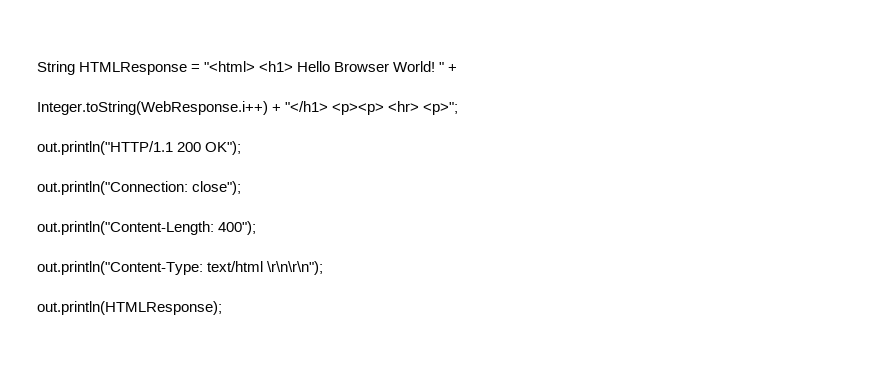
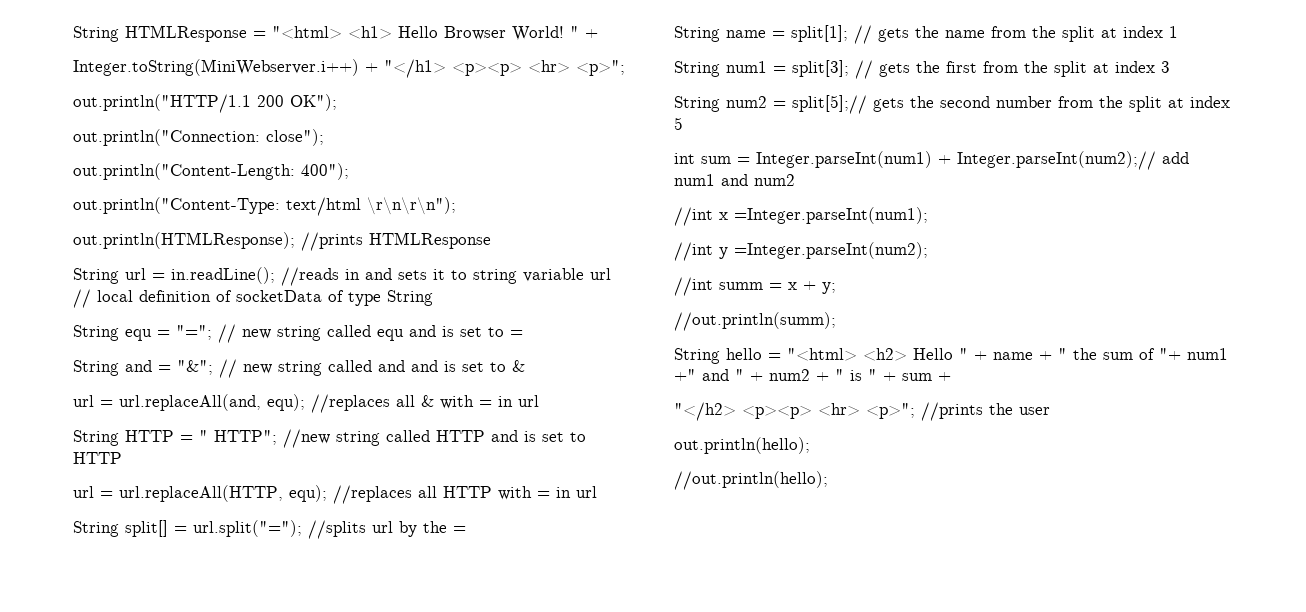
[37,101,268,115] Integer.toString(WebResponse.i++) -> [73,59,359,76] Integer.toString(MiniWebserver.i++)
(222, 308) none -> [301,232,491,251] [73,267,611,286] [73,289,433,308] [73,324,523,343] [73,359,525,378] [73,394,539,413] [73,429,586,448] [73,452,122,464] [73,485,597,504] [73,520,466,539] [674,25,1178,44] [674,60,1170,79] [674,95,1230,114] [674,117,683,130] [674,151,1189,170] [674,174,795,186] [674,207,928,226] [674,242,928,261] [674,277,836,296] [674,312,836,331] [674,348,1228,364] [674,369,951,381] [674,402,1050,421] [674,437,810,454] [674,471,828,490] //prints HTMLResponse // String url = in.readLine(); //reads in and sets it to string variable url // local definition of socketData of type String // String equ = "="; // new string called equ and is set to = // String and = "&"; // new string called and and is set to & // url = url.replaceAll(and, equ); //replaces all & with = in url // String HTTP = " HTTP"; //new string called HTTP and is set to HTTP // url = url.replaceAll(HTTP, equ); //replaces all HTTP with = in url // String split[] = url.split("="); //splits url by the = // String name = split[1]; // gets the name from the split at index 1 // String num1 = split[3]; // gets the first from the split at index 3 // String num2 = split[5];// gets the second number from the split at index 5 // int sum = Integer.parseInt(num1) + Integer.parseInt(num2);// add num1 and num2 // //int x =Integer.parseInt(num1); // //int y =Integer.parseInt(num2); // //int summ = x + y; // //out.println(summ); // String hello = "<html> <h2> Hello " + name + " the sum of "+ num1 +" and " + num2 + " is " + sum + // "</h2> <p><p> <hr> <p>"; //prints the user // out.println(hello); // //out.println(hello);

